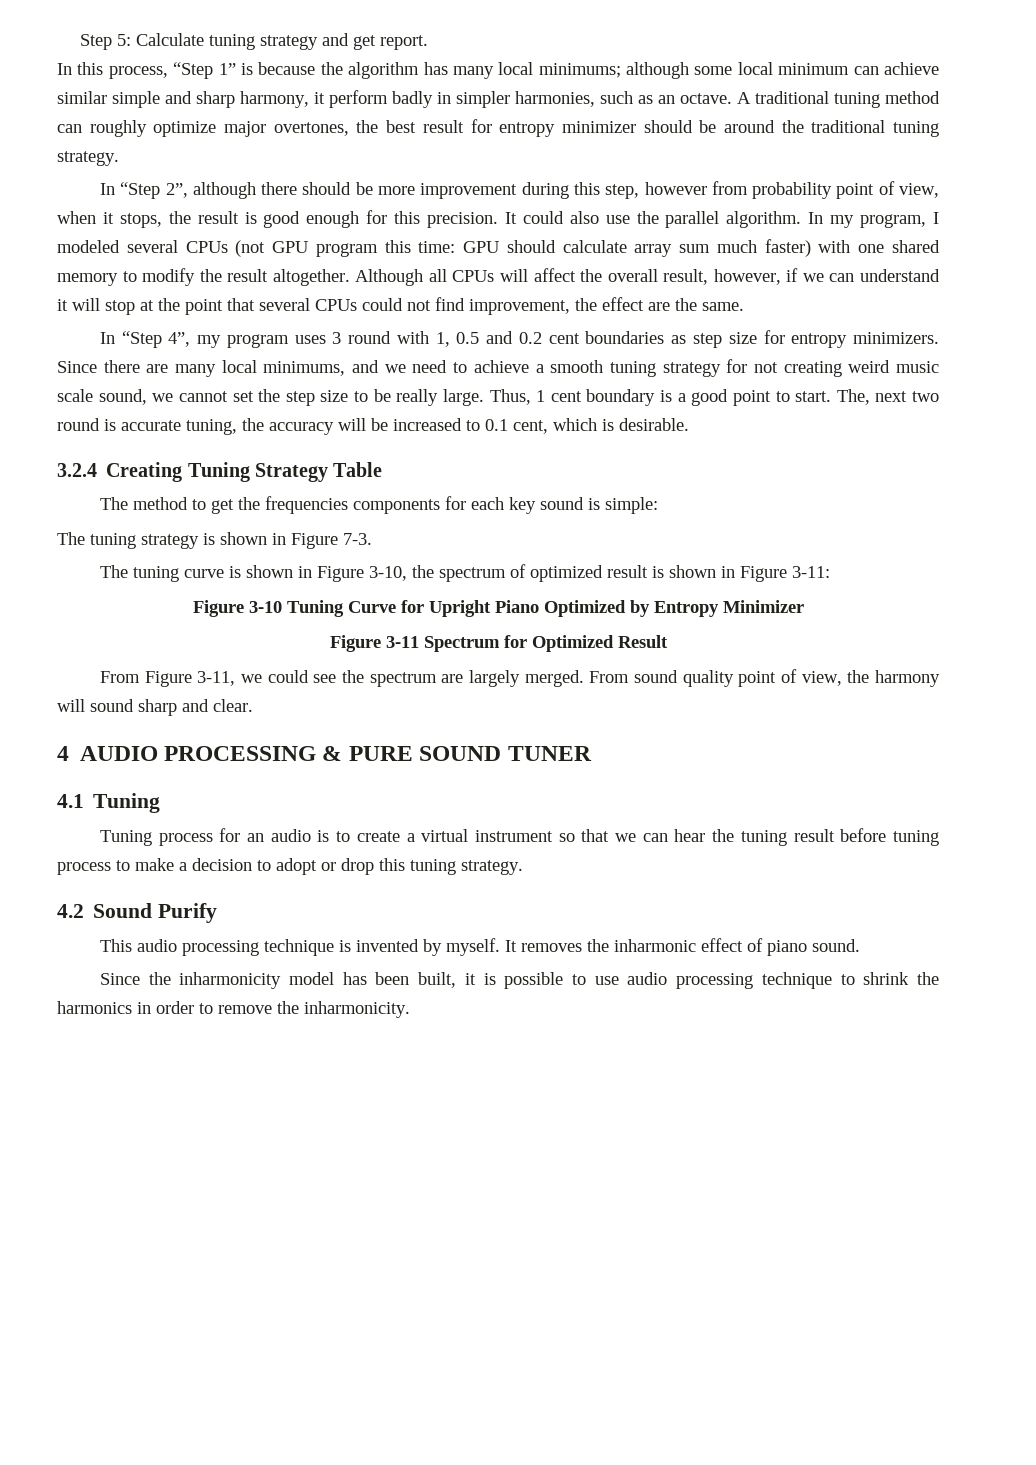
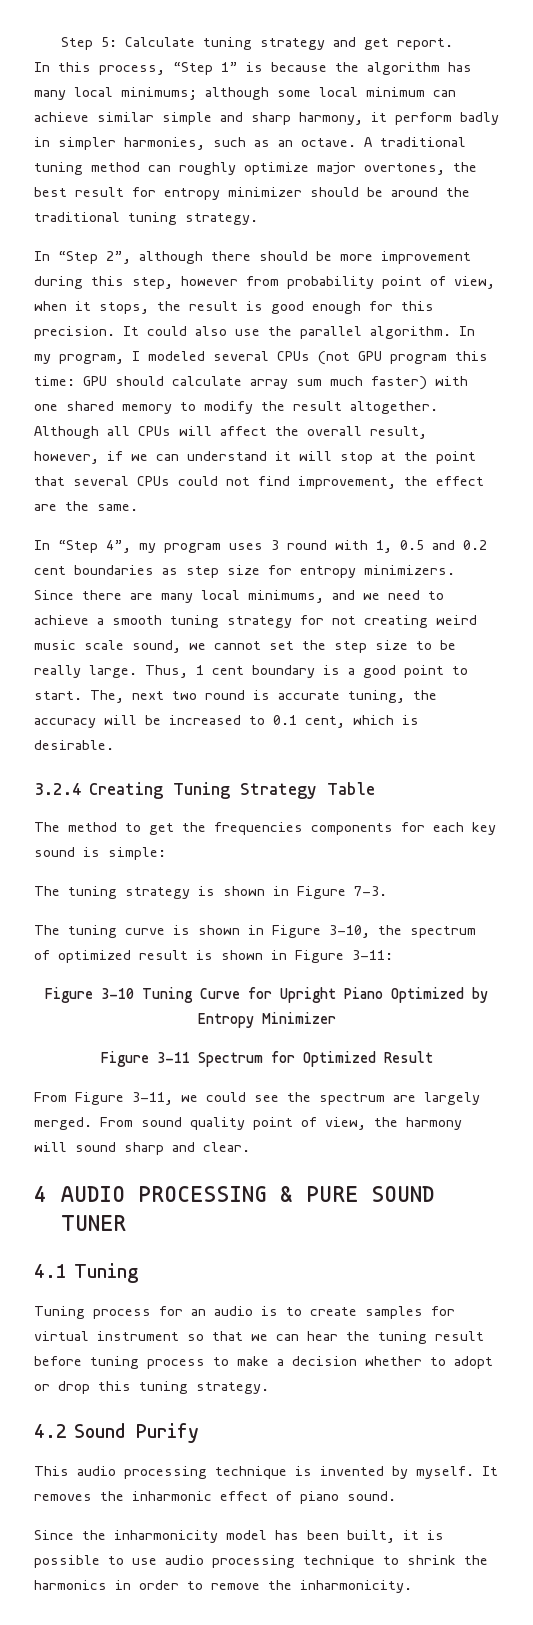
[406,833,415,842] a -> [365,1306,455,1319] samples for
(252, 864) none -> [365,1356,422,1366] whether

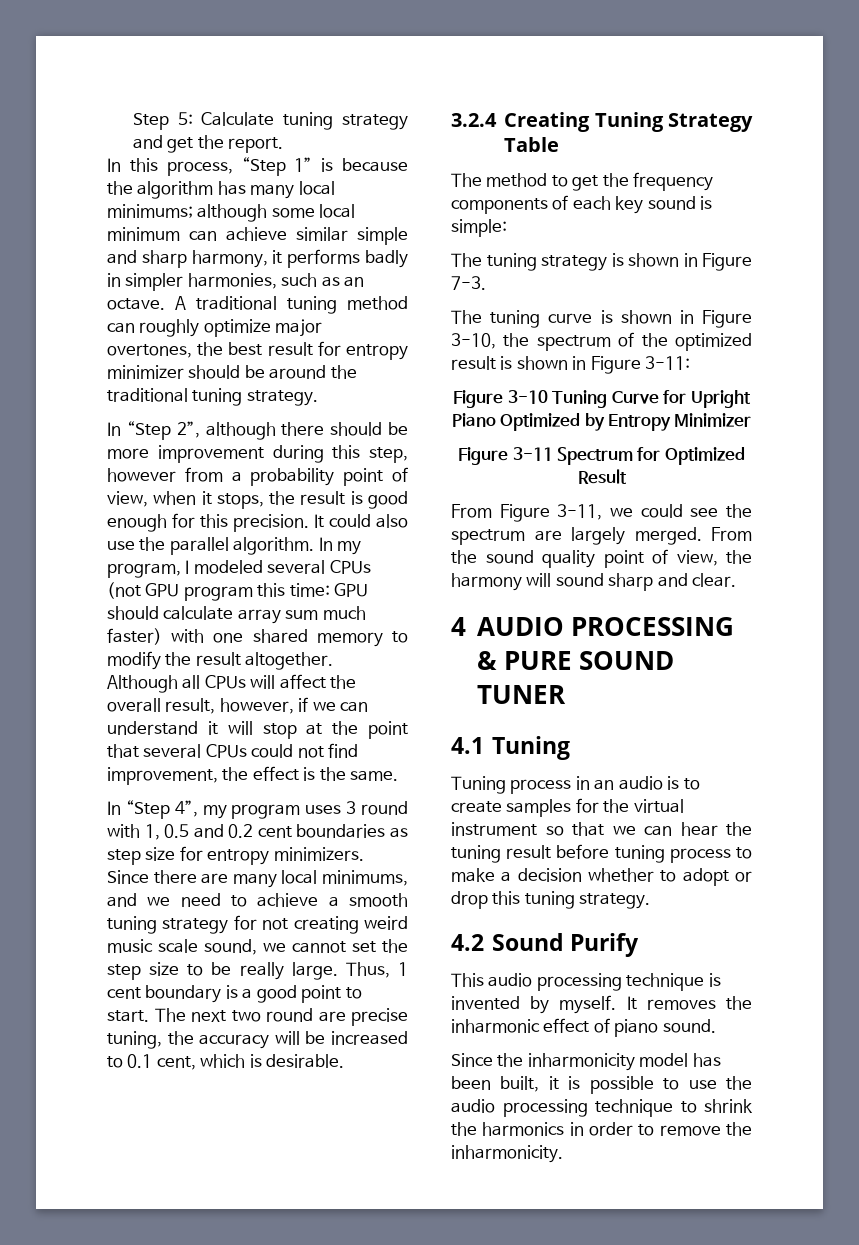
(389, 44) none -> [197,135,224,149] the
[395,112,452,125] perform -> [287,249,361,268] performs
(279, 281) none -> [231,471,242,482] a
[34,504,57,511] are -> [303,767,316,781] is
[90,690,124,703] The, -> [154,1008,186,1022] The
[253,690,340,700] is accurate -> [318,1008,408,1026] are precise
[214,822,425,835] frequencies components for -> [633,172,714,191] [451,195,569,214] frequency components of
(50, 955) none -> [641,333,668,347] the
(133, 1122) none -> [451,550,477,564] the
[159,1306,183,1316] for -> [575,776,590,790] in
(455, 1311) none -> [603,799,630,813] the
(157, 1561) none -> [726,1076,752,1090] the

